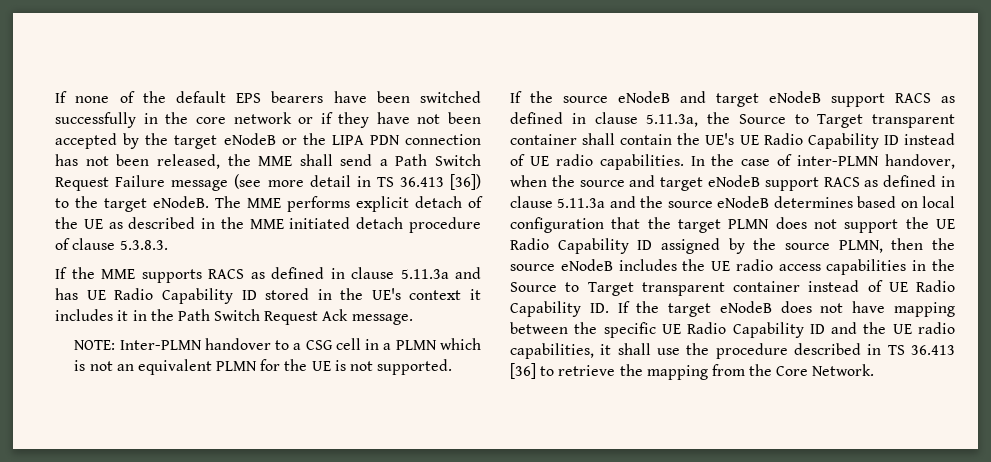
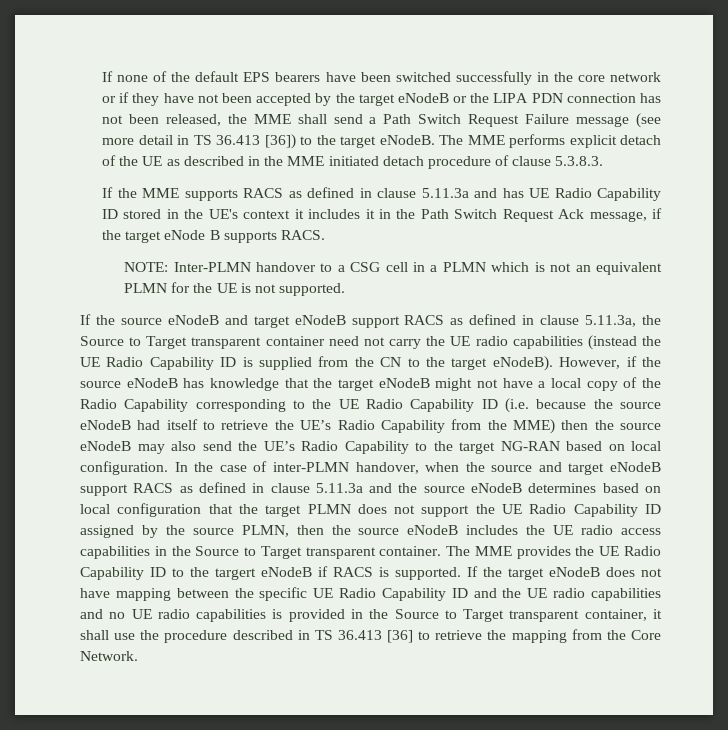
[351,314,413,325] message. -> [589,208,662,222] [102,230,325,243] message, if the target eNode B supports RACS.
[582,133,955,149] [510,154,684,170] shall contain the UE's UE Radio Capability ID instead of UE radio capabilities. -> [328,335,661,350] [80,356,661,371] [80,377,661,391] [80,398,661,413] [80,419,661,434] [80,441,661,454] [80,461,168,475] need not carry the UE radio capabilities (instead the UE Radio Capability ID is supplied from the CN to the target eNodeB). However, if the source eNodeB has knowledge that the target eNodeB might not have a local copy of the Radio Capability corresponding to the UE Radio Capability ID (i.e. because the source eNodeB had itself to retrieve the UE’s Radio Capability from the MME) then the source eNodeB may also send the UE’s Radio Capability to the target NG-RAN based on local configuration.
[733,280,955,292] [510,301,609,317] container instead of UE Radio Capability ID. -> [379,546,661,559] [80,566,461,580] container. The MME provides the UE Radio Capability ID to the targert eNodeB if RACS is supported.
[510,343,594,359] capabilities, -> [591,588,662,601] [80,609,647,622] capabilities and no UE radio capabilities is provided in the Source to Target transparent container,

